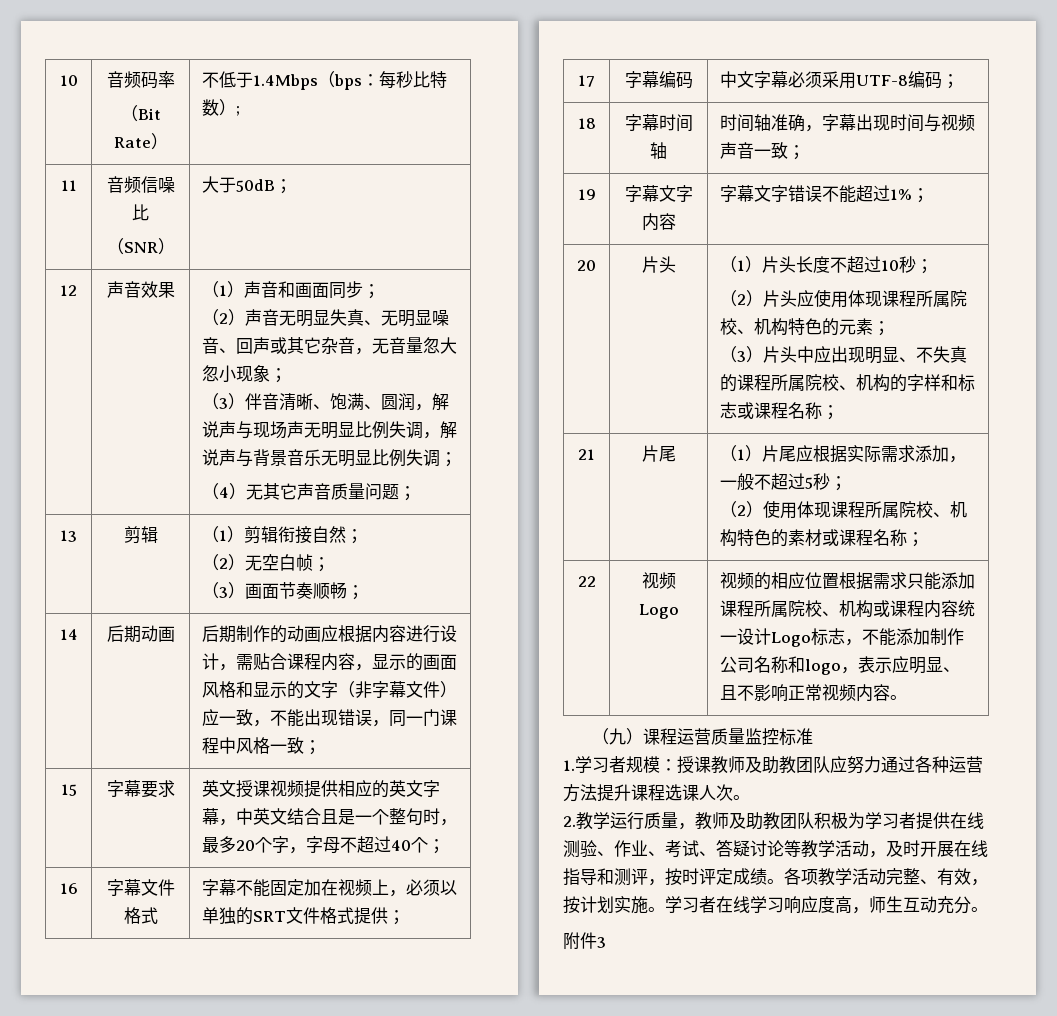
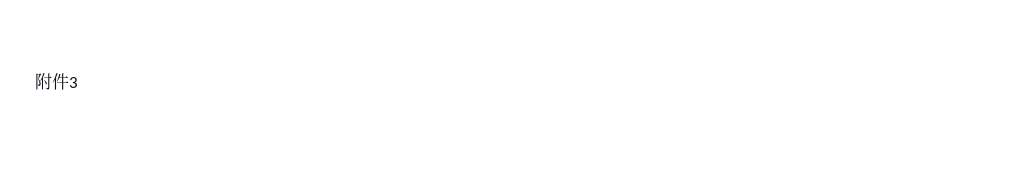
[59,75,78,86] [106,71,175,89] [120,105,161,122] [113,133,168,150] [202,71,448,90] [202,99,241,116] [60,180,77,191] [106,176,175,193] [132,204,149,221] [106,238,175,255] [202,176,293,194] [60,285,77,296] [106,281,175,298] [202,281,381,299] [202,309,450,327] [202,337,458,355] [202,365,288,383] [202,393,450,411] [202,421,458,439] [202,449,458,467] [202,483,417,501] [60,530,77,542] [123,526,158,544] [202,526,364,544] [202,554,331,572] [202,582,365,600] [59,629,78,640] [106,625,175,643] [202,625,458,643] [202,653,458,671] [202,681,458,699] [202,709,458,727] [202,737,322,755] [60,784,77,796] [106,780,175,798] [202,780,441,798] [202,808,458,826] [202,836,446,854] [59,883,78,894] [106,879,175,896] [123,907,158,924] [202,879,458,897] [202,907,406,925] [578,75,595,87] [624,71,693,89] [720,71,960,89] [577,118,596,129] [624,114,693,132] [650,142,667,159] [720,114,976,132] [720,142,806,160] [577,189,596,200] [624,185,693,202] [641,213,676,231] [720,185,930,203] [577,260,596,271] [641,256,676,273] [720,256,934,274] [720,289,968,308] [720,318,891,336] [720,346,968,364] [720,374,976,392] [720,402,840,420] [578,449,595,460] [641,445,676,462] [720,445,967,463] [720,473,848,491] [720,500,968,519] [720,529,925,547] [577,576,596,587] [641,572,676,589] [638,604,679,619] [720,572,976,590] [720,600,976,618] [720,628,965,647] [720,656,961,675] [720,684,908,702] [591,728,813,746] [563,756,983,774] [563,784,750,802] [563,812,984,830] [563,839,988,858] [563,868,988,886] [563,896,988,914] 10 | 音频码率 // （Bit Rate） | 不低于1.4Mbps（bps：每秒比特数）; // 11 | 音频信噪比 // （SNR） | 大于50dB； // 12 | 声音效果 | （1）声音和画面同步； // （2）声音无明显失真、无明显噪音、回声或其它杂音，无音量忽大忽小现象； // （3）伴音清晰、饱满、圆润，解说声与现场声无明显比例失调，解说声与背景音乐无明显比例失调； // （4）无其它声音质量问题； // 13 | 剪辑 | （1）剪辑衔接自然； // （2）无空白帧； // （3）画面节奏顺畅； // 14 | 后期动画 | 后期制作的动画应根据内容进行设计，需贴合课程内容，显示的画面风格和显示的文字（非字幕文件）应一致，不能出现错误，同一门课程中风格一致； // 15 | 字幕要求 | 英文授课视频提供相应的英文字幕，中英文结合且是一个整句时，最多20个字，字母不超过40个； // 16 | 字幕文件格式 | 字幕不能固定加在视频上，必须以单独的SRT文件格式提供； // 17 | 字幕编码 | 中文字幕必须采用UTF-8编码； // 18 | 字幕时间轴 | 时间轴准确，字幕出现时间与视频声音一致； // 19 | 字幕文字内容 | 字幕文字错误不能超过1%； // 20 | 片头 | （1）片头长度不超过10秒； // （2）片头应使用体现课程所属院校、机构特色的元素； // （3）片头中应出现明显、不失真的课程所属院校、机构的字样和标志或课程名称； // 21 | 片尾 | （1）片尾应根据实际需求添加，一般不超过5秒； // （2）使用体现课程所属院校、机构特色的素材或课程名称； // 22 | 视频Logo | 视频的相应位置根据需求只能添加课程所属院校、机构或课程内容统一设计Logo标志，不能添加制作公司名称和logo，表示应明显、且不影响正常视频内容。 // （九）课程运营质量监控标准 // 1.学习者规模：授课教师及助教团队应努力通过各种运营方法提升课程选课人次。 // 2.教学运行质量，教师及助教团队积极为学习者提供在线测验、作业、考试、答疑讨论等教学活动，及时开展在线指导和测评，按时评定成绩。各项教学活动完整、有效，按计划实施。学习者在线学习响应度高，师生互动充分。 // -> (35, 81) none

